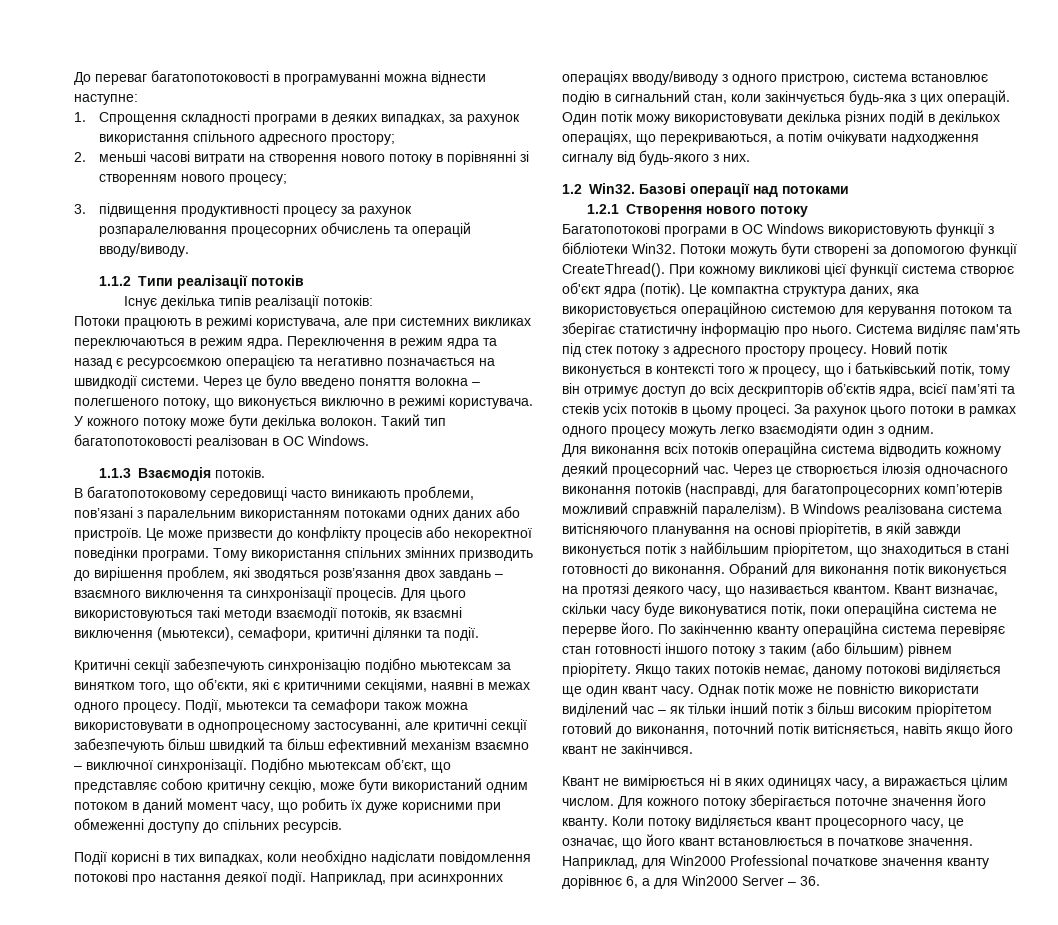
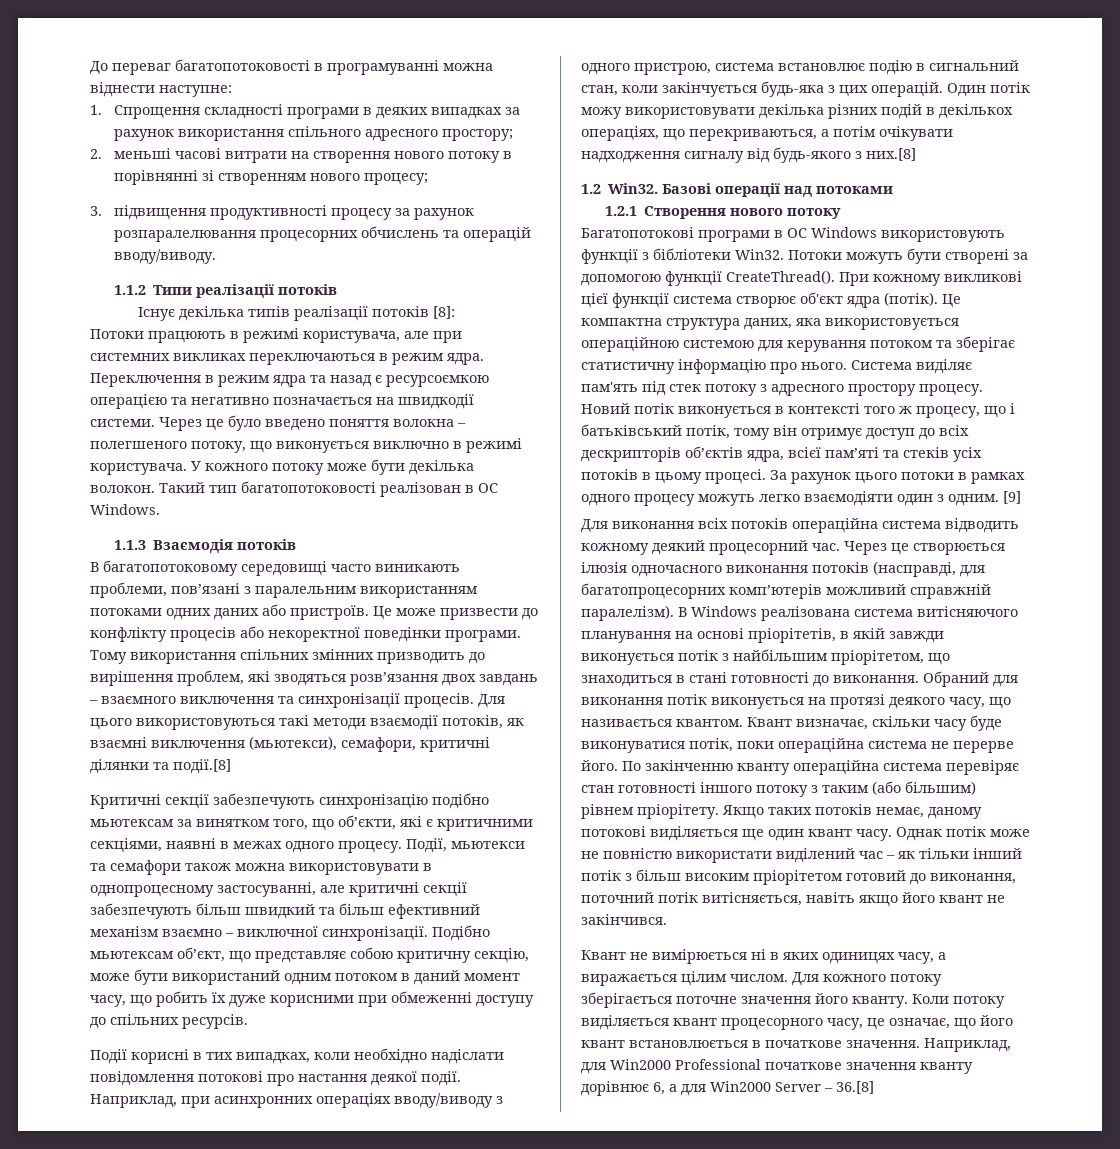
[380,114,445,125] випадках, -> [430,107,502,119] випадках
[322,295,373,306] потоків: -> [371,306,455,319] потоків [8]:
[214,467,265,478] потоків. -> [237,539,297,550] потоків
[444,627,479,641] події. -> [173,759,231,774] події.[8]
[723,154,750,162] них. -> [866,148,916,161] них.[8]
(934, 431) none -> [1003,491,1021,504] [9]
[800,876,820,886] 36. -> [836,1081,874,1094] 36.[8]

